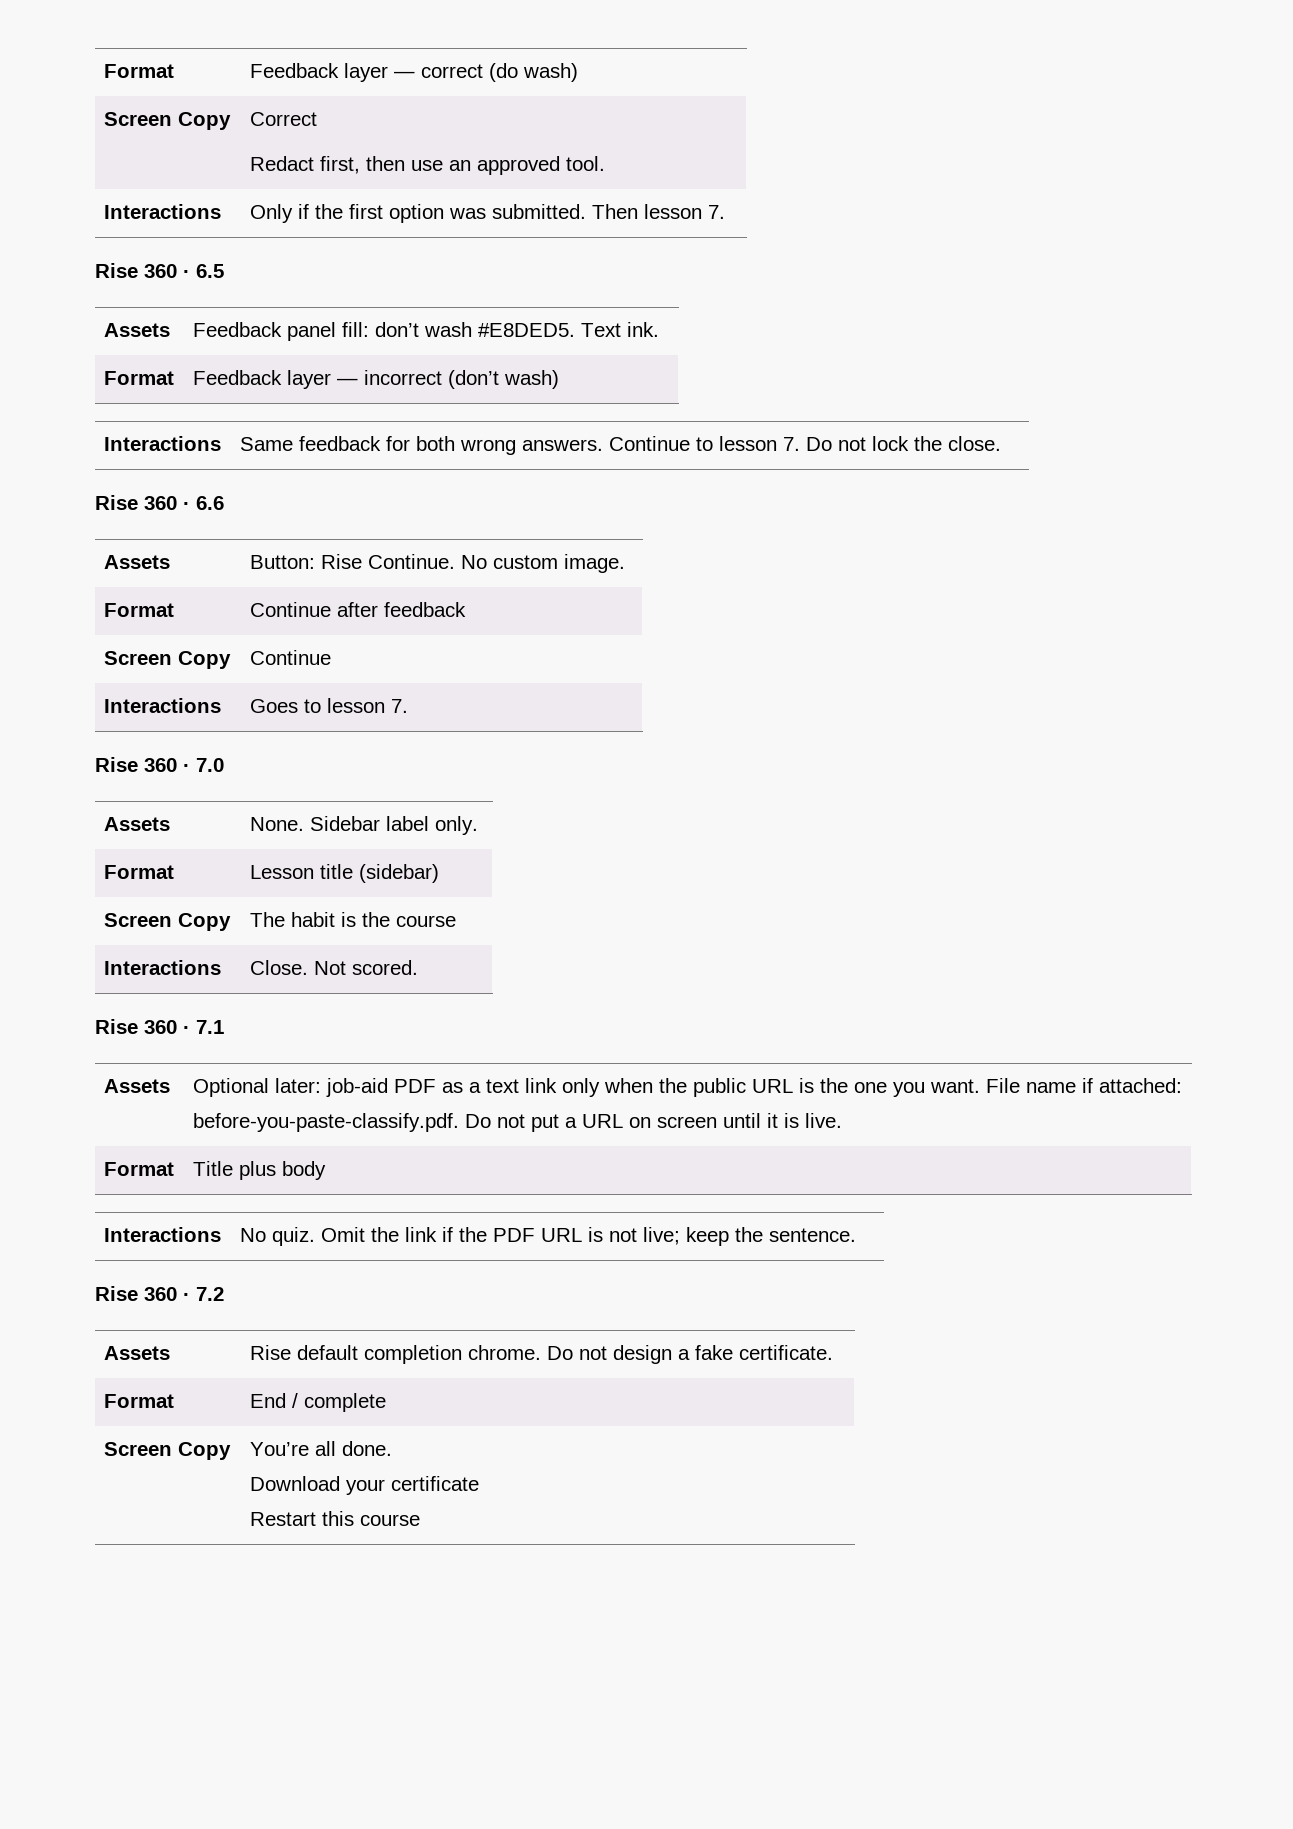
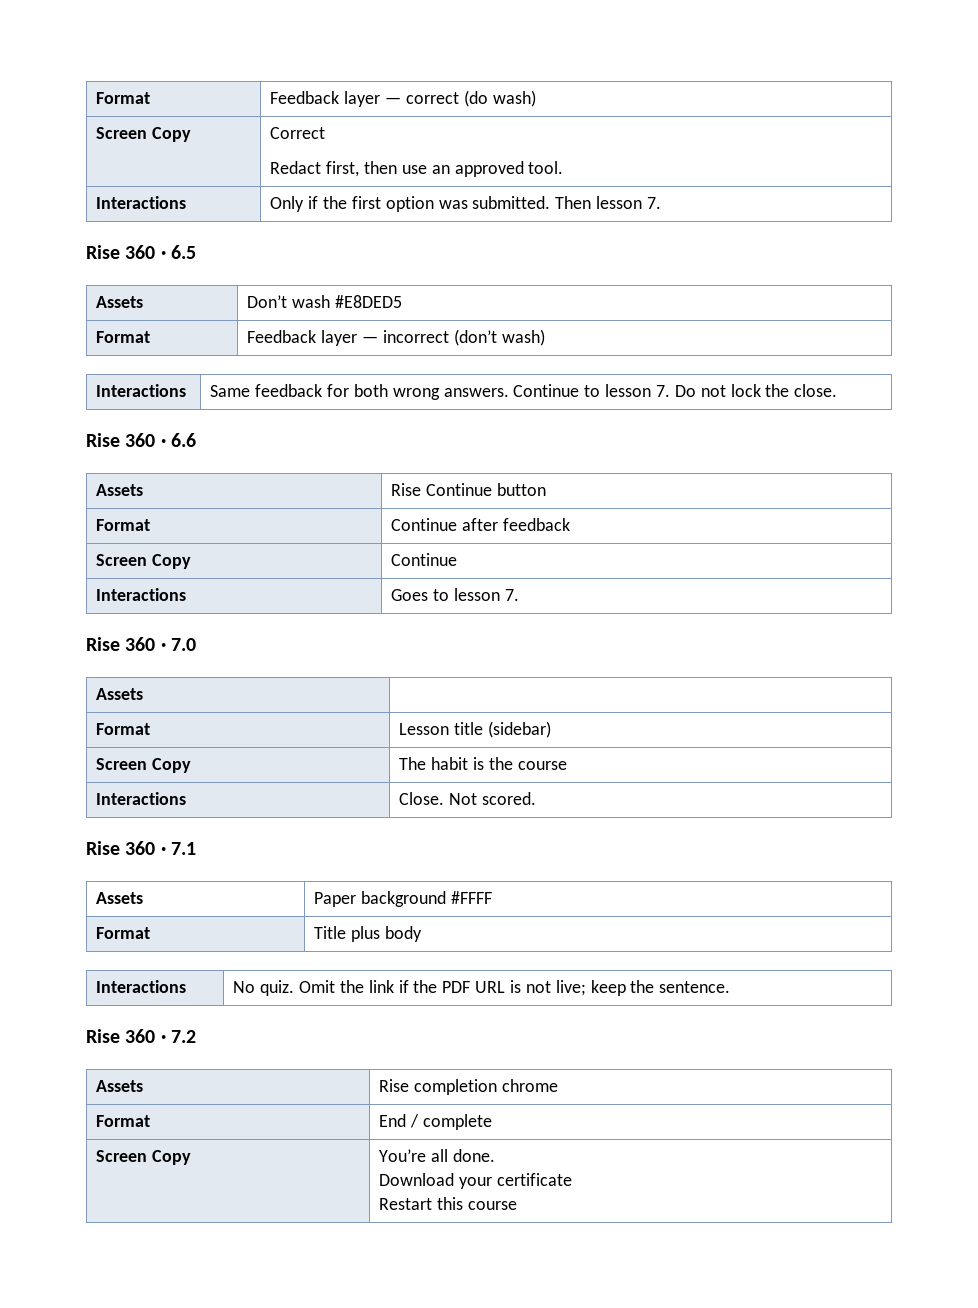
[193,322,660,341] Feedback panel fill: don’t wash #E8DED5. Text ink. -> [247,295,402,308] Don’t wash #E8DED5
[250,554,626,573] Button: Rise Continue. No custom image. -> [391,483,546,496] Rise Continue button
[250,816,479,835] None. Sidebar label only. -> (144, 694) none
[193,1078,1183,1097] [193,1113,843,1132] Optional later: job-aid PDF as a text link only when the public URL is the one you want. File name if attached: before-you-paste-classify.pdf. Do not put a URL on screen until it is live. -> [314,891,492,907] Paper background #FFFF
[297,1345,834,1364] default completion chrome. Do not design a fake certificate. -> [414,1079,558,1095] completion chrome

